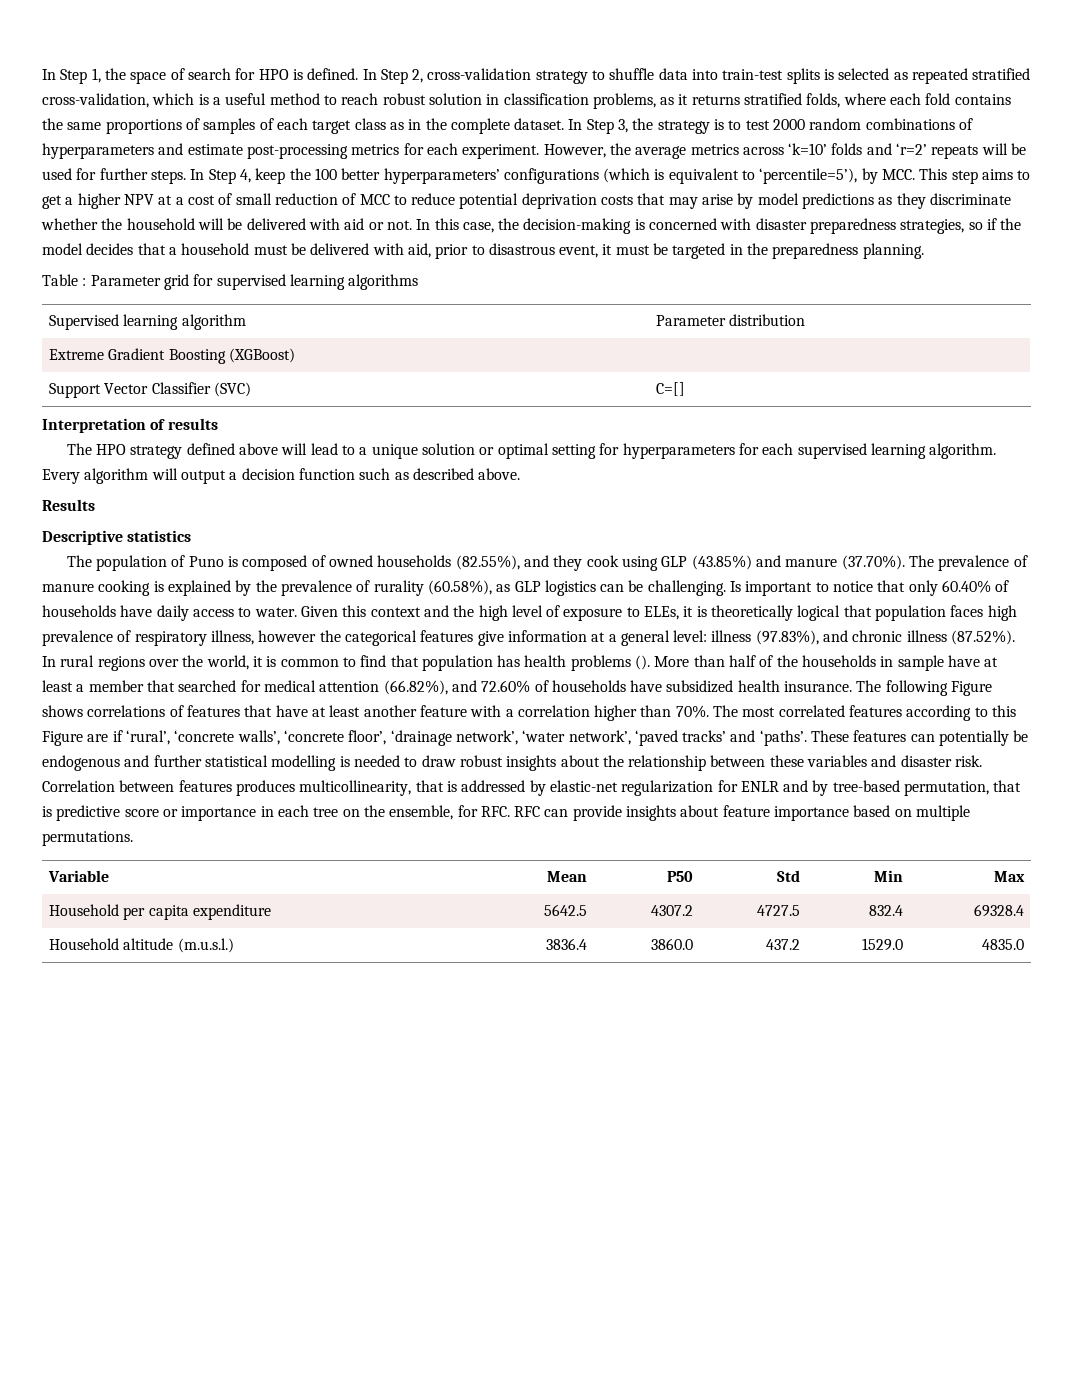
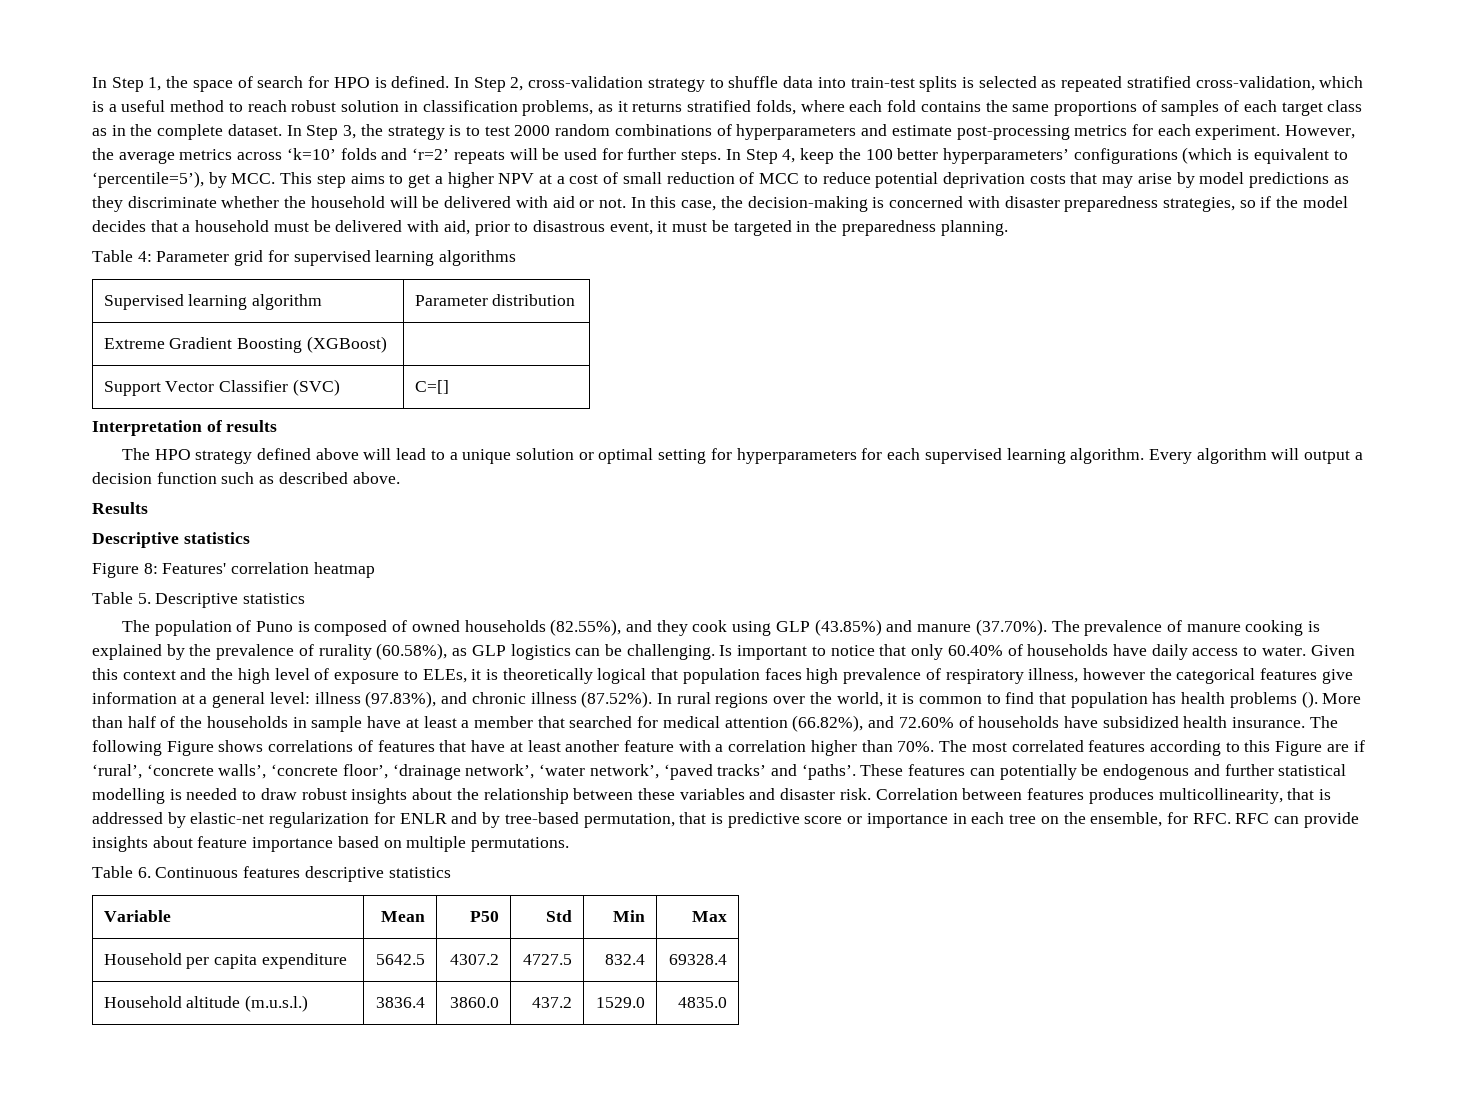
[82,278,87,286] : -> [137,251,152,262] 4:
(192, 536) none -> [92,562,375,578] [92,592,306,608] // Figure 8: Features' correlation heatmap // Table 5. Descriptive statistics
(133, 838) none -> [92,866,451,882] // Table 6. Continuous features descriptive statistics

